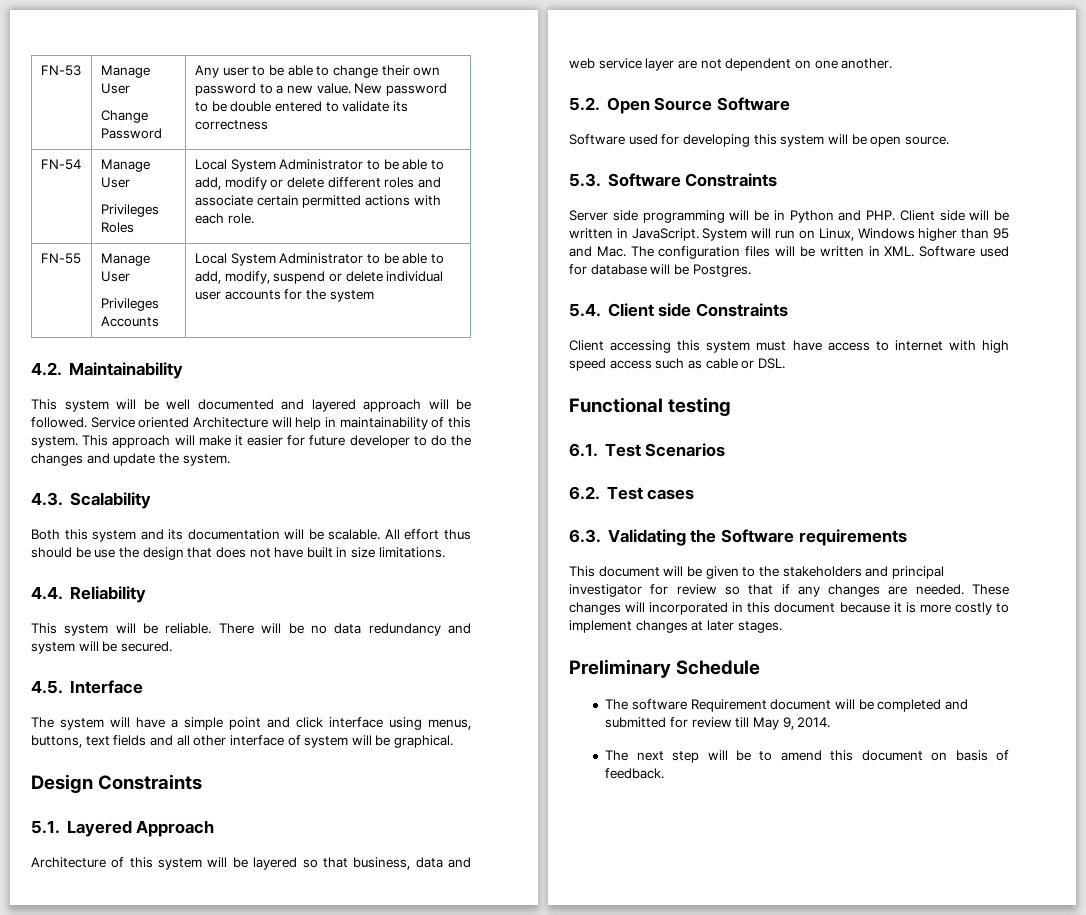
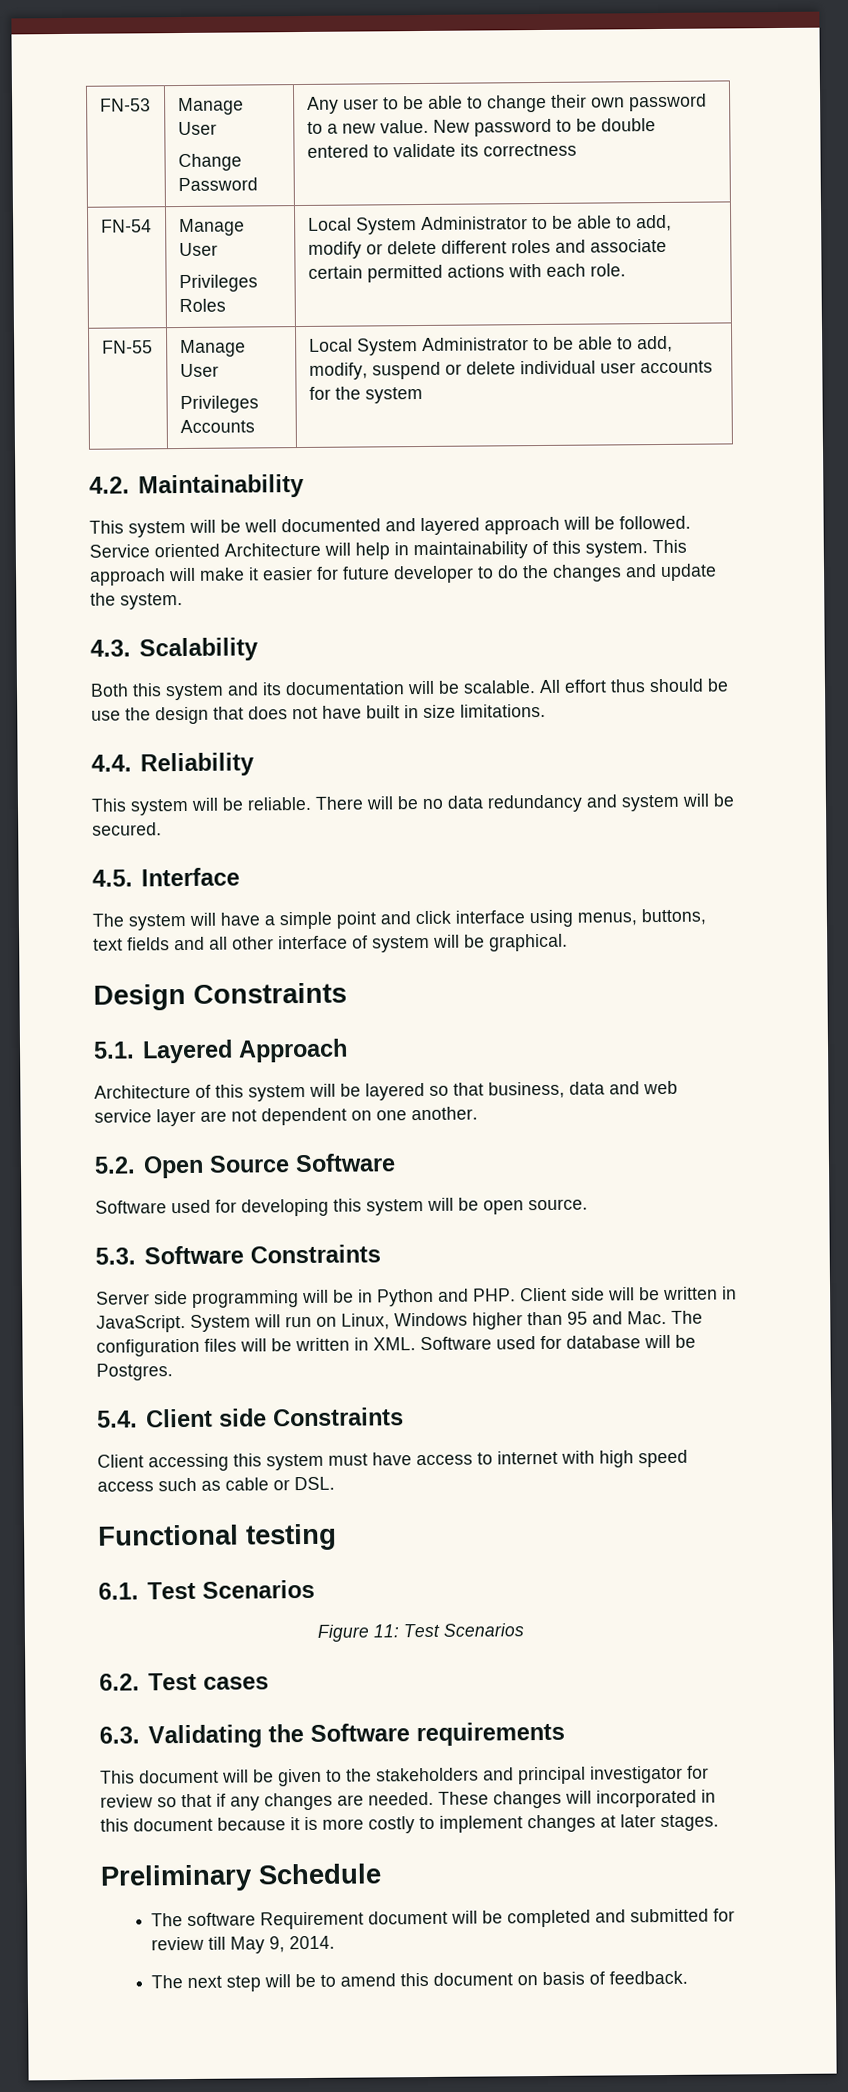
(726, 450) none -> [317,1623,524,1642] // Figure 11: Test Scenarios

